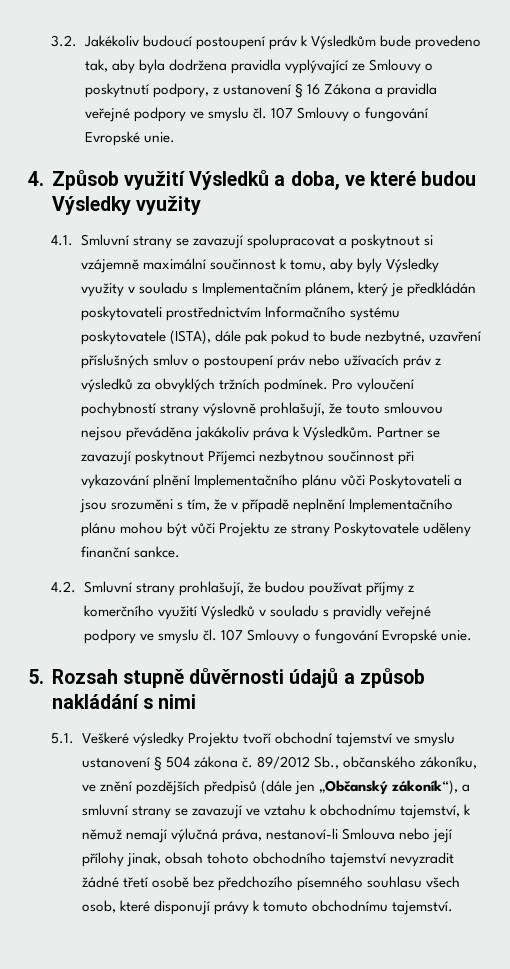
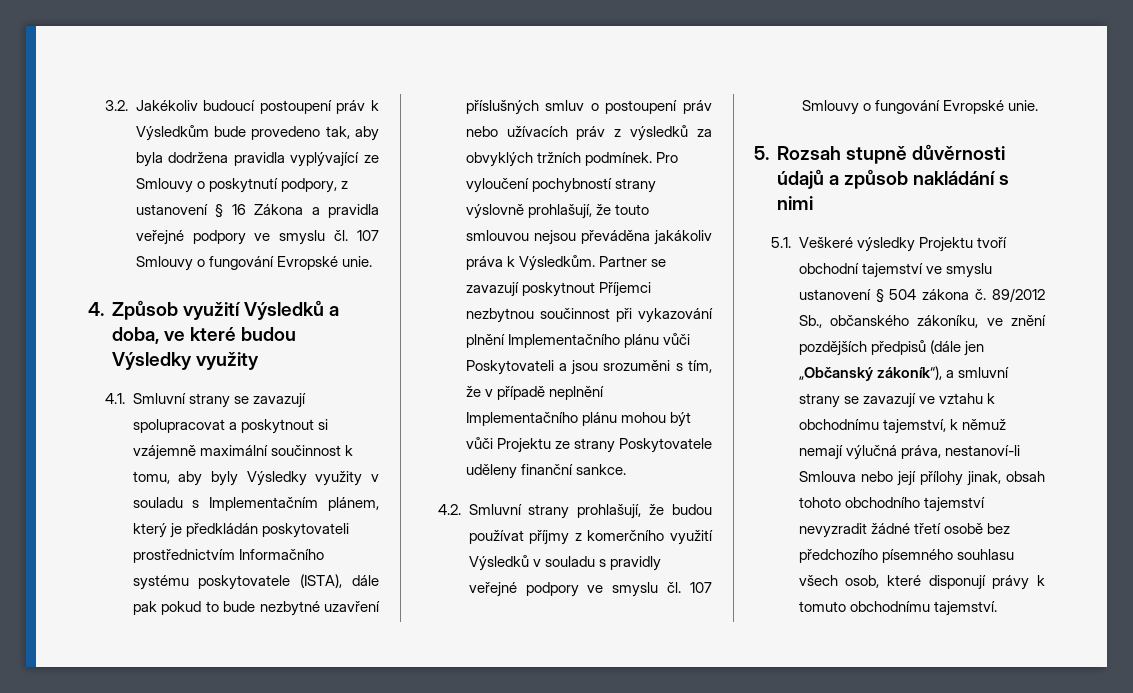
[365,330,426,345] nezbytné, -> [259,601,320,616] nezbytné

